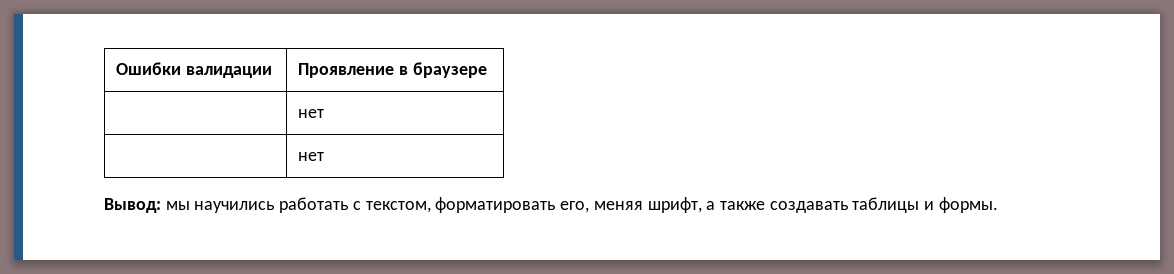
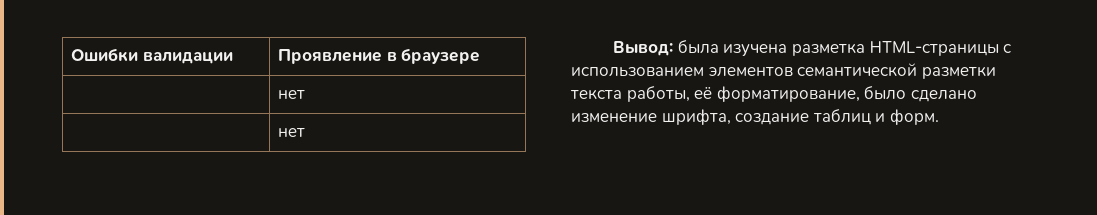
[165,197,998,213] мы научились работать с текстом, форматировать его, меняя шрифт, а также создавать таблицы и формы. -> [677,40,1013,57] [571,63,996,79] [570,86,977,102] [571,109,939,125] была изучена разметка HTML-страницы с использованием элементов семантической разметки текста работы, её форматирование, было сделано изменение шрифта, создание таблиц и форм.

